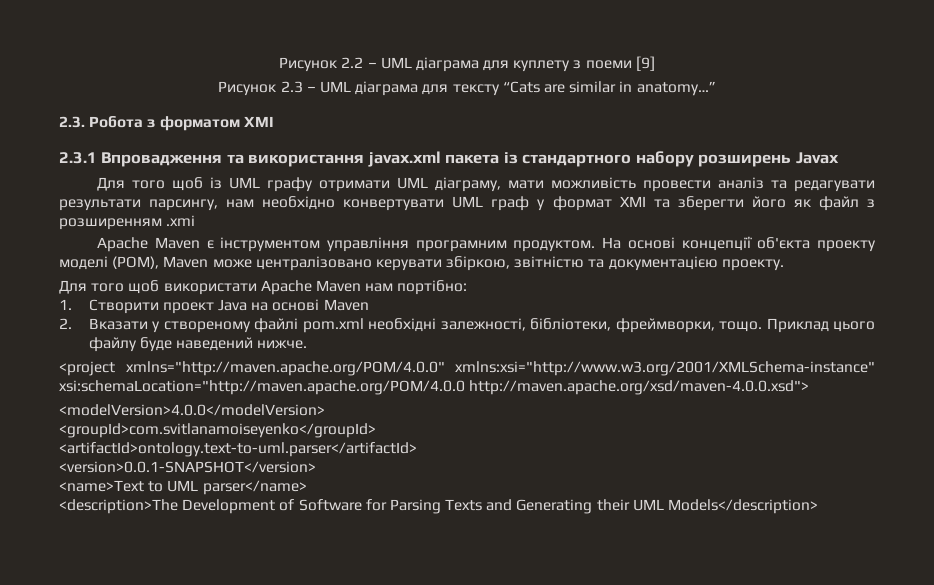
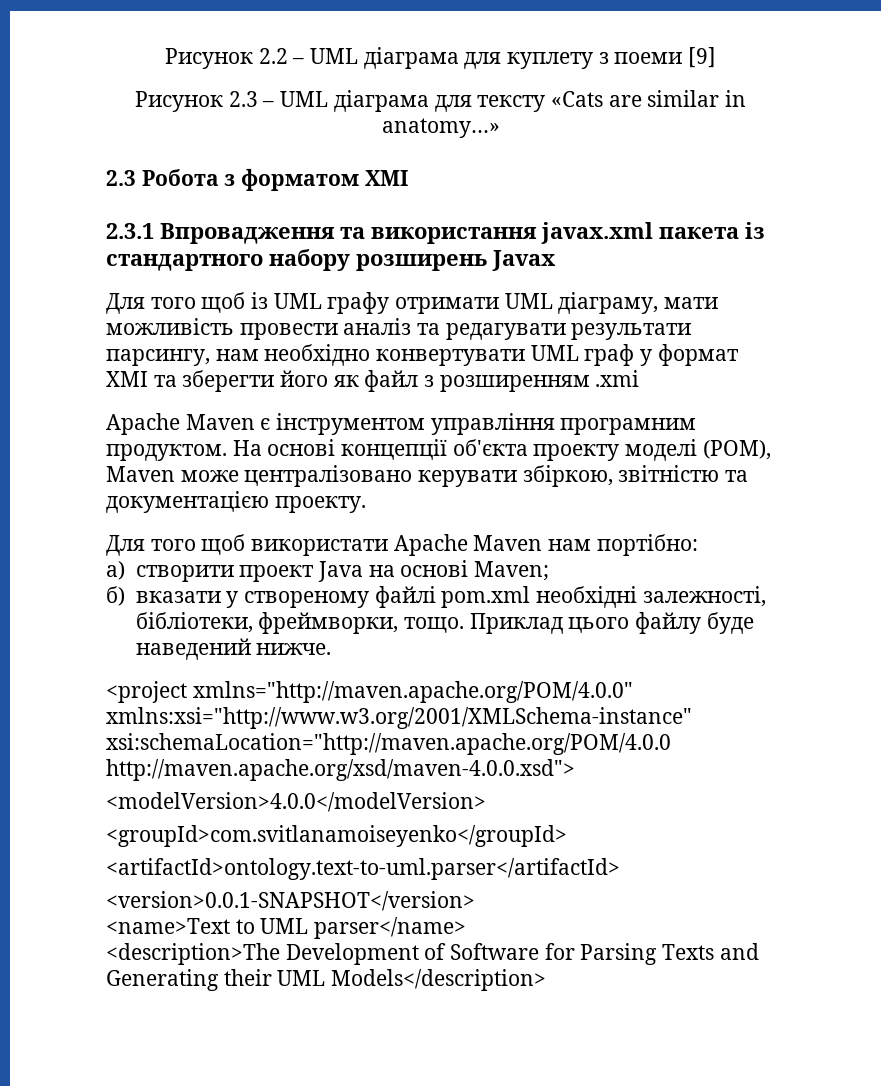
[502,81,540,93] “Cats -> [550,91,603,107] «Cats
[636,81,716,96] [59,116,85,128] anatomy…” // 2.3. -> [381,118,500,138] [106,170,136,186] anatomy…» // 2.3
[59,299,159,314] 1. Cтворити -> [106,561,234,582] а) створити
[323,299,369,311] [59,318,148,330] Maven // 2. Вказати -> [473,561,549,581] [106,586,221,606] Maven; // б) вказати

